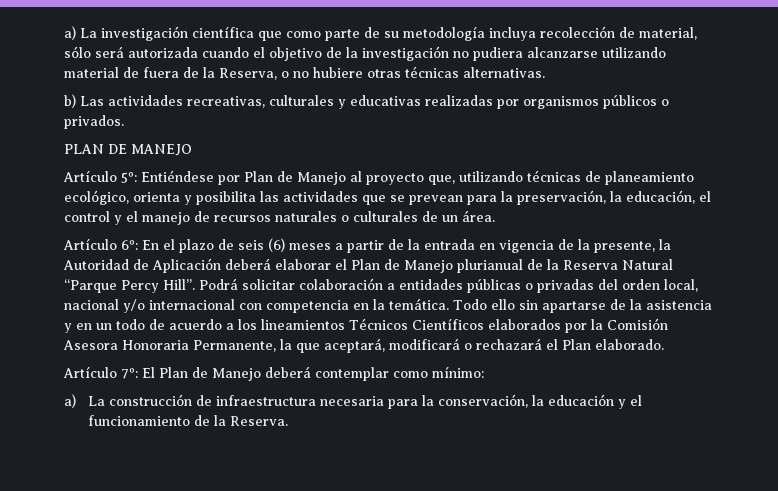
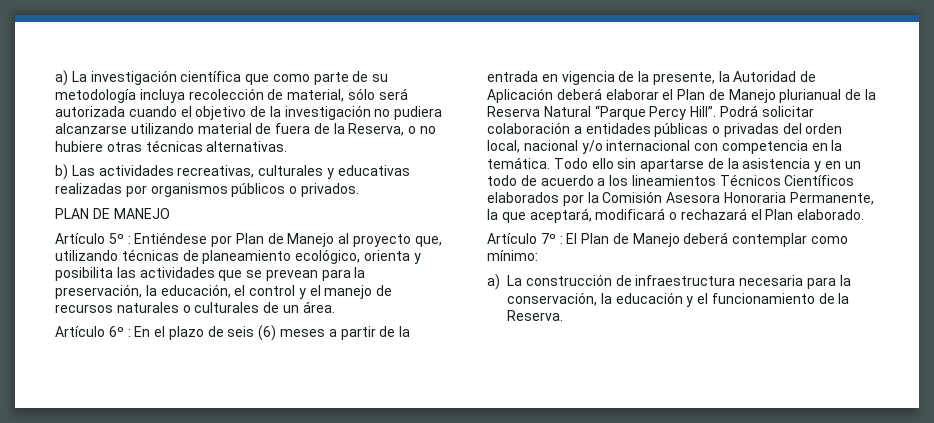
[121,172,137,183] 5º: -> [108,233,131,244] 5º :
[121,240,138,250] 6º: -> [108,326,131,337] 6º :
[121,368,138,379] 7º: -> [540,233,563,244] 7º :

